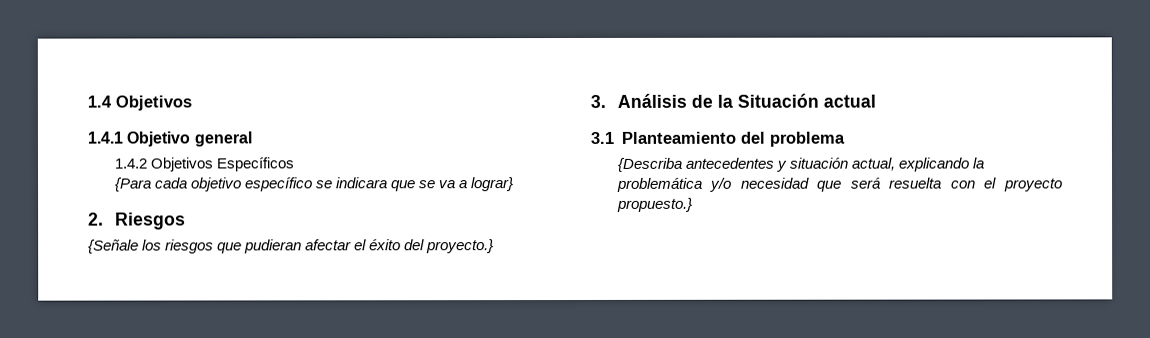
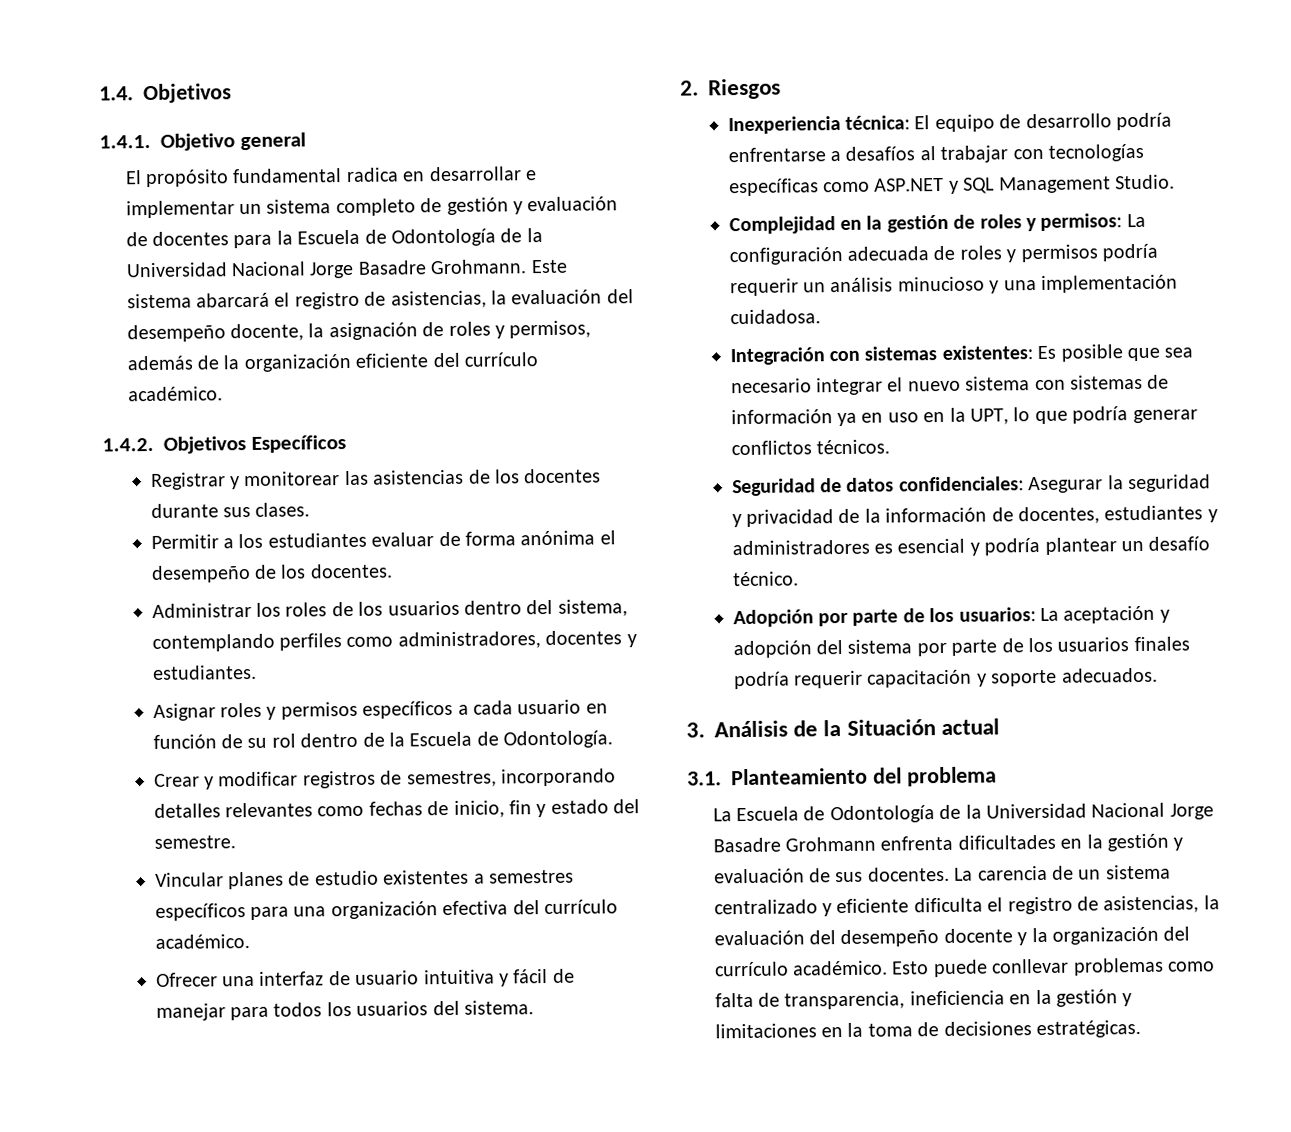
[87,95,112,108] 1.4 -> [99,86,134,101] 1.4.
[87,131,123,144] 1.4.1 -> [99,134,151,149] 1.4.1.
[113,157,295,172] [114,177,515,192] [88,212,186,230] [88,239,495,254] 1.4.2 Objetivos Específicos // {Para cada objetivo específico se indicara que se va a lograr} // 2. Riesgos // {Señale los riesgos que pudieran afectar el éxito del proyecto.} -> [124,166,538,188] [125,196,619,219] [125,228,543,249] [125,259,568,279] [126,289,634,310] [126,320,592,343] [126,352,539,373] [127,386,223,402] [102,435,346,454] [150,468,602,491] [150,502,311,519] [150,530,616,550] [150,563,393,584] [151,599,628,619] [151,630,637,653] [151,664,257,681] [152,699,608,721] [152,730,614,749] [153,768,617,790] [153,799,641,818] [153,835,236,849] [154,869,575,890] [154,899,619,921] [154,934,250,949] [155,968,575,987] [155,1000,535,1021] [680,78,781,100] [727,112,1173,135] [727,143,1145,163] [728,174,1176,197] [728,213,1146,235] [728,243,1159,266] [729,274,1179,297] [729,309,821,325] [729,344,1194,366] [730,374,1170,396] [730,406,1198,427] [730,439,891,456] [731,474,1212,497] [731,505,1218,528] [731,536,1211,556] [732,571,799,587] [732,605,1170,628] [732,636,1190,659] [733,667,1158,690] El propósito fundamental radica en desarrollar e implementar un sistema completo de gestión y evaluación de docentes para la Escuela de Odontología de la Universidad Nacional Jorge Basadre Grohmann. Este sistema abarcará el registro de asistencias, la evaluación del desempeño docente, la asignación de roles y permisos, además de la organización eficiente del currículo académico. // 1.4.2. Objetivos Específicos // Registrar y monitorear las asistencias de los docentes durante sus clases. // Permitir a los estudiantes evaluar de forma anónima el desempeño de los docentes. // Administrar los roles de los usuarios dentro del sistema, contemplando perfiles como administradores, docentes y estudiantes. // Asignar roles y permisos específicos a cada usuario en función de su rol dentro de la Escuela de Odontología. // Crear y modificar registros de semestres, incorporando detalles relevantes como fechas de inicio, fin y estado del semestre. // Vincular planes de estudio existentes a semestres específicos para una organización efectiva del currículo académico. // Ofrecer una interfaz de usuario intuitiva y fácil de manejar para todos los usuarios del sistema. // 2. Riesgos // Inexperiencia técnica: El equipo de desarrollo podría enfrentarse a desafíos al trabajar con tecnologías específicas como ASP.NET y SQL Management Studio. // Complejidad en la gestión de roles y permisos: La configuración adecuada de roles y permisos podría requerir un análisis minucioso y una implementación cuidadosa. // Integración con sistemas existentes: Es posible que sea necesario integrar el nuevo sistema con sistemas de información ya en uso en la UPT, lo que podría generar conflictos técnicos. // Seguridad de datos confidenciales: Asegurar la seguridad y privacidad de la información de docentes, estudiantes y administradores es esencial y podría plantear un desafío técnico. // Adopción por parte de los usuarios: La aceptación y adopción del sistema por parte de los usuarios finales podría requerir capacitación y soporte adecuados.
[590,131,614,144] 3.1 -> [687,771,722,786] 3.1.
[616,157,985,172] [616,177,1063,192] [616,197,693,212] {Describa antecedentes y situación actual, explicando la problemática y/o necesidad que será resuelta con el proyecto propuesto.} -> [712,802,1214,824] [712,833,1184,853] [713,864,1171,884] [713,895,1220,917] [713,926,1191,948] [714,957,1216,978] [714,989,1133,1010] [714,1020,1142,1039] La Escuela de Odontología de la Universidad Nacional Jorge Basadre Grohmann enfrenta dificultades en la gestión y evaluación de sus docentes. La carencia de un sistema centralizado y eficiente dificulta el registro de asistencias, la evaluación del desempeño docente y la organización del currículo académico. Esto puede conllevar problemas como falta de transparencia, ineficiencia en la gestión y limitaciones en la toma de decisiones estratégicas.

